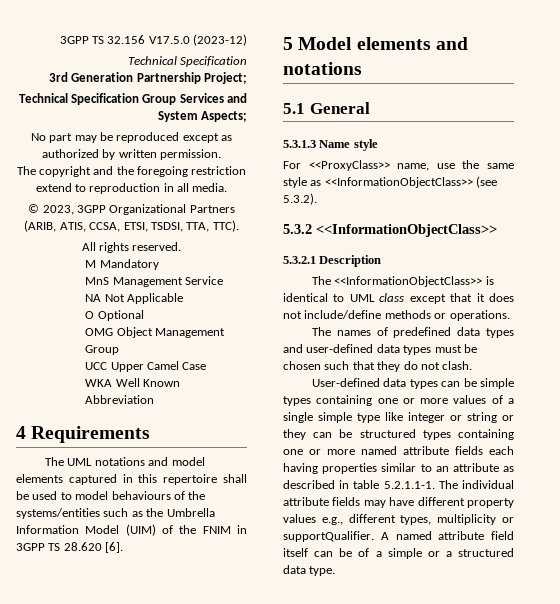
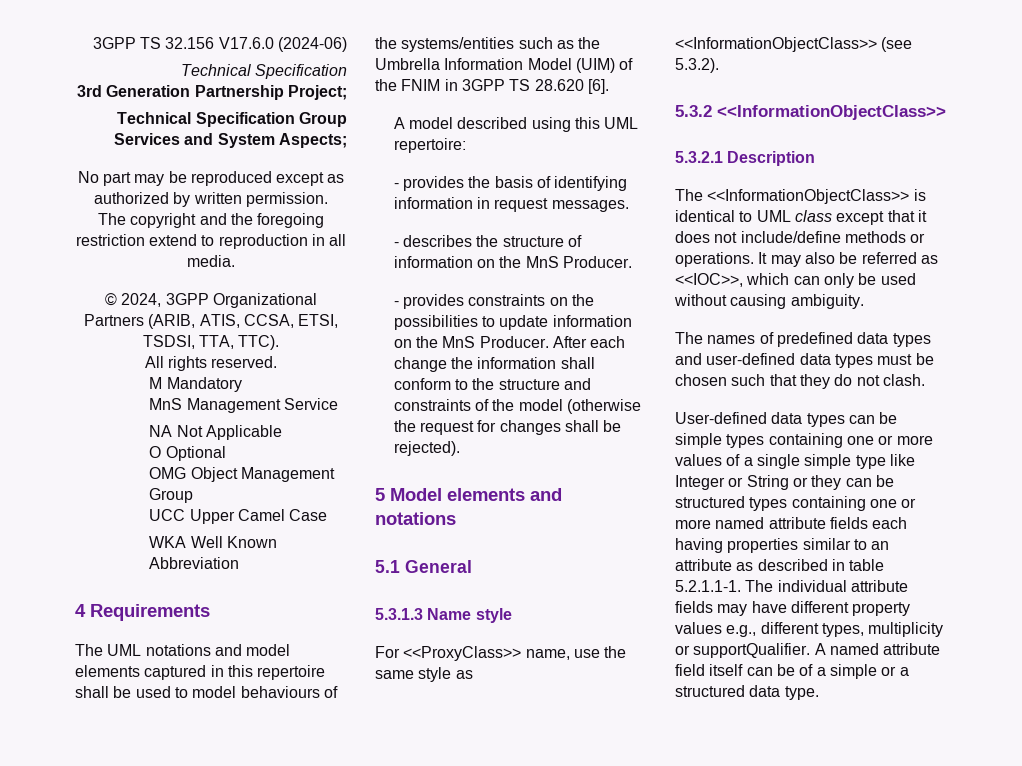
[148,34,247,46] V17.5.0 (2023-12) -> [218,37,347,52] V17.6.0 (2024-06)
[42,205,74,215] 2023, -> [121,293,162,307] 2024,
(124, 547) none -> [393,117,639,132] [393,138,466,153] [393,176,628,191] [393,197,629,212] [393,235,582,247] [393,256,632,268] [393,294,594,309] [393,315,632,330] [393,336,626,348] [393,357,595,372] [393,378,591,390] [393,399,641,414] [393,420,622,435] [393,441,460,456] // A model described using this UML repertoire: // - provides the basis of identifying information in request messages. // - describes the structure of information on the MnS Producer. // - provides constraints on the possibilities to update information on the MnS Producer. After each change the information shall conform to the structure and constraints of the model (otherwise the request for changes shall be rejected).
(510, 315) none -> [758,252,938,267] [675,273,916,288] [674,294,864,309] It may also be referred as <<IOC>>, which can only be used without causing ambiguity.
[408,412,497,423] integer or string -> [675,475,789,490] Integer or String

